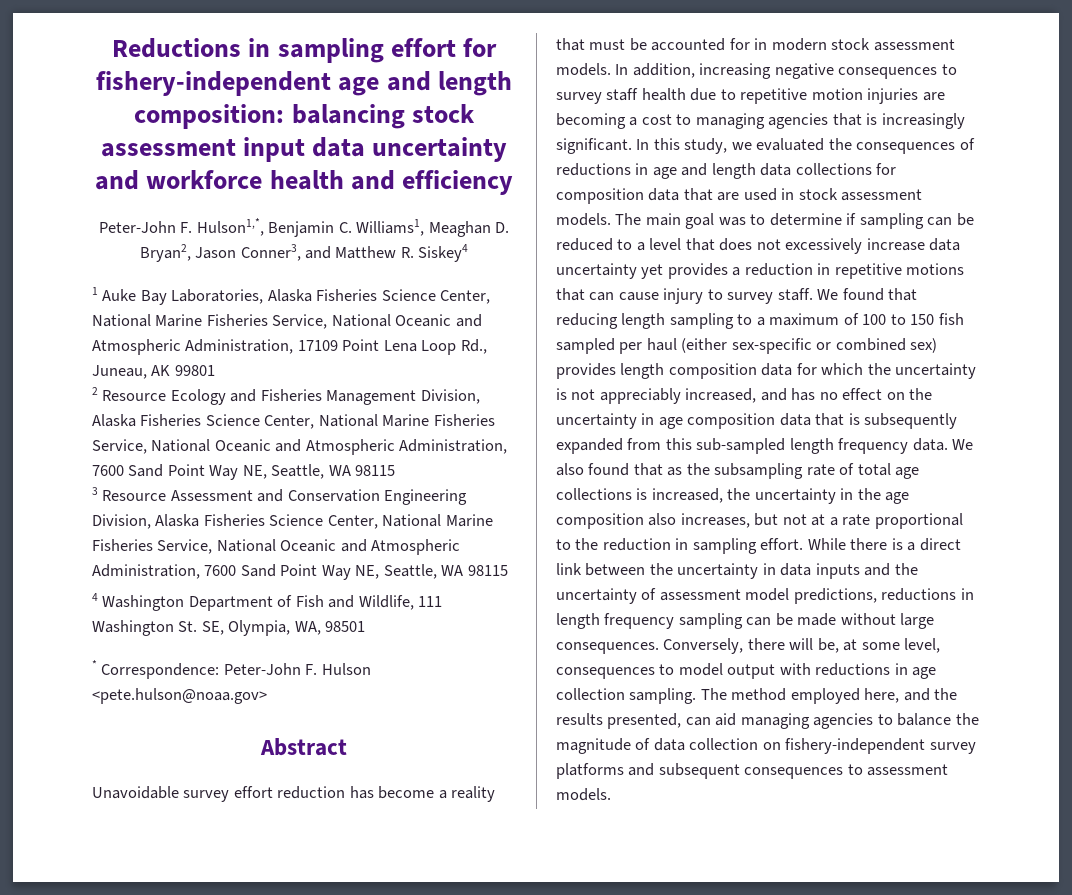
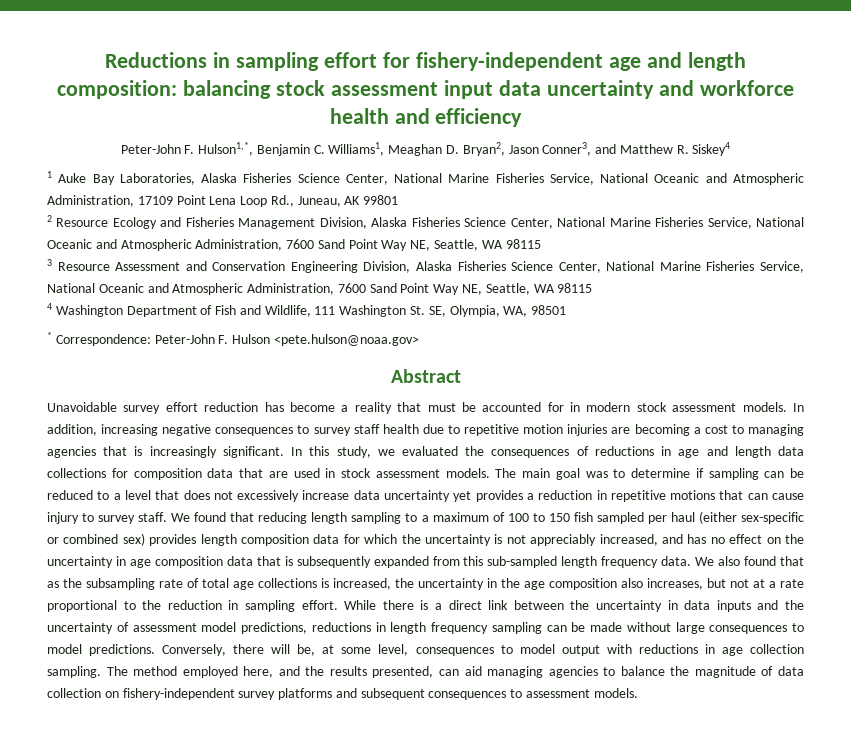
[556,642,659,654] consequences. -> [709,623,804,634] [47,644,156,656] consequences to model predictions.

